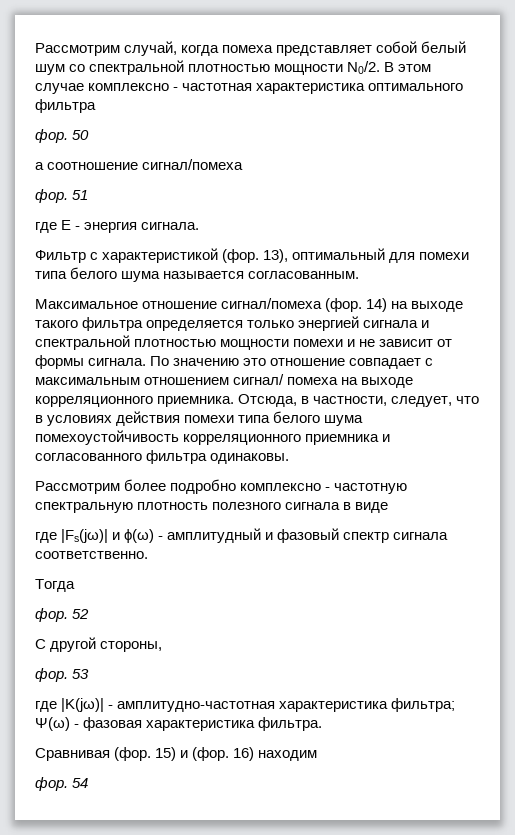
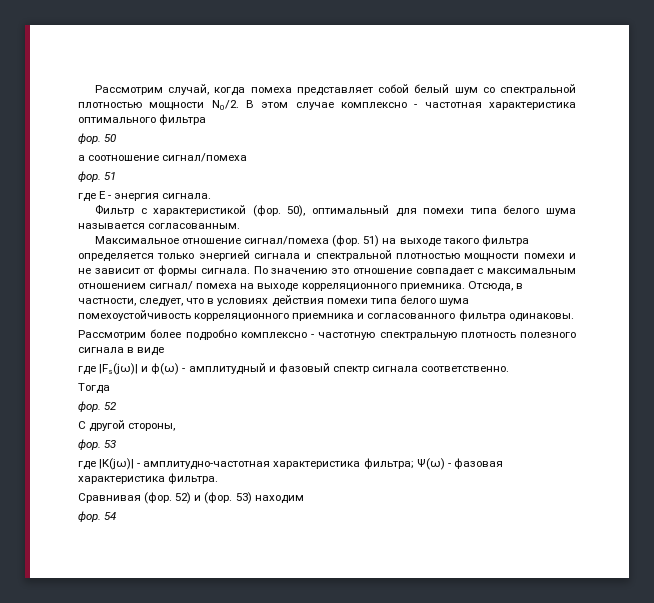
[263,249,289,263] 13), -> [287,205,306,217] 50),
[366,298,388,312] 14) -> [363,235,380,247] 51)
[155,747,177,761] 15) -> [175,492,192,504] 52)
[233,747,255,761] 16) -> [235,492,252,504] 53)

